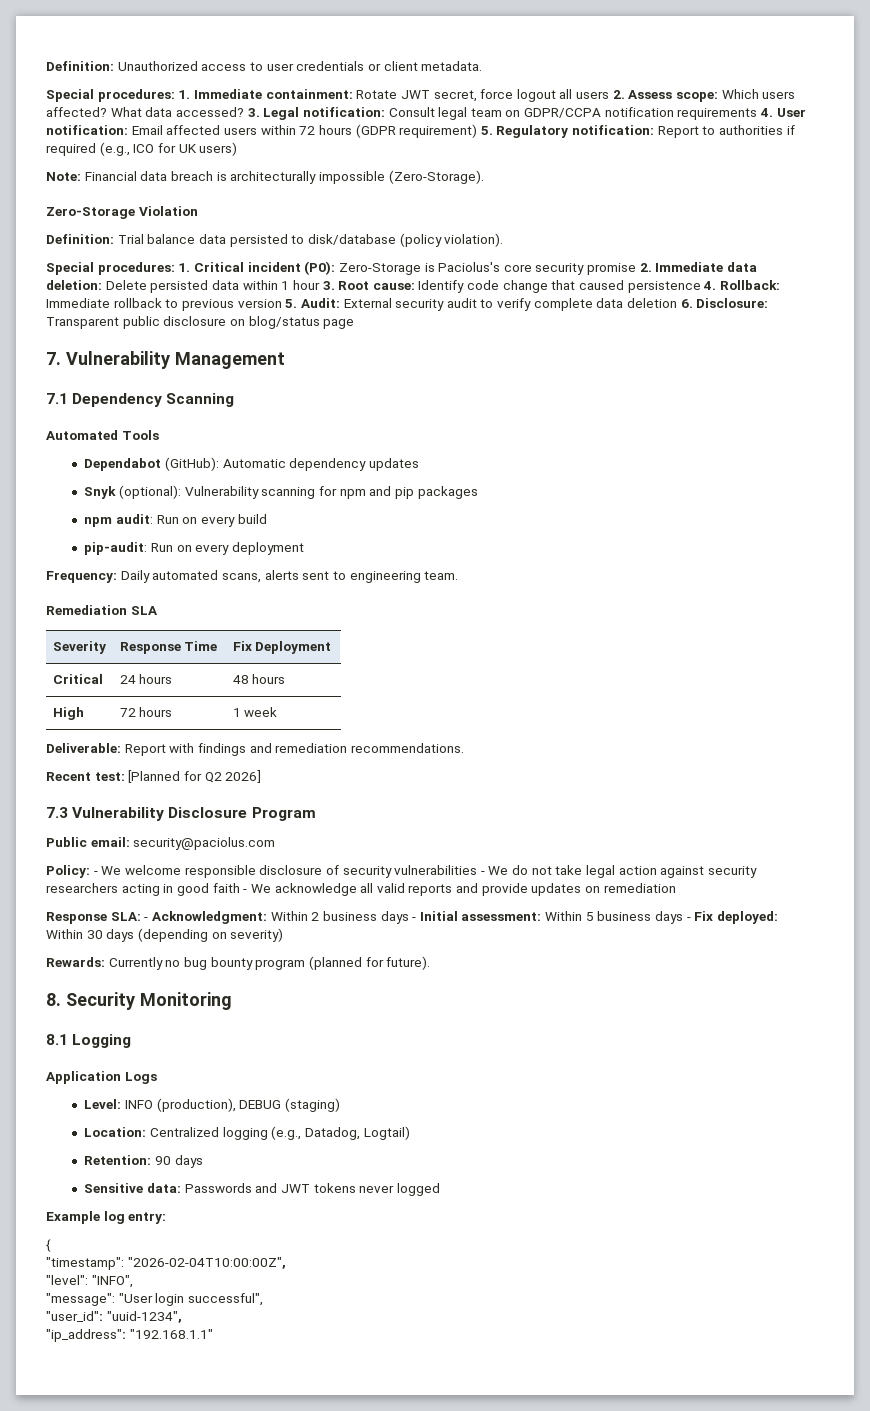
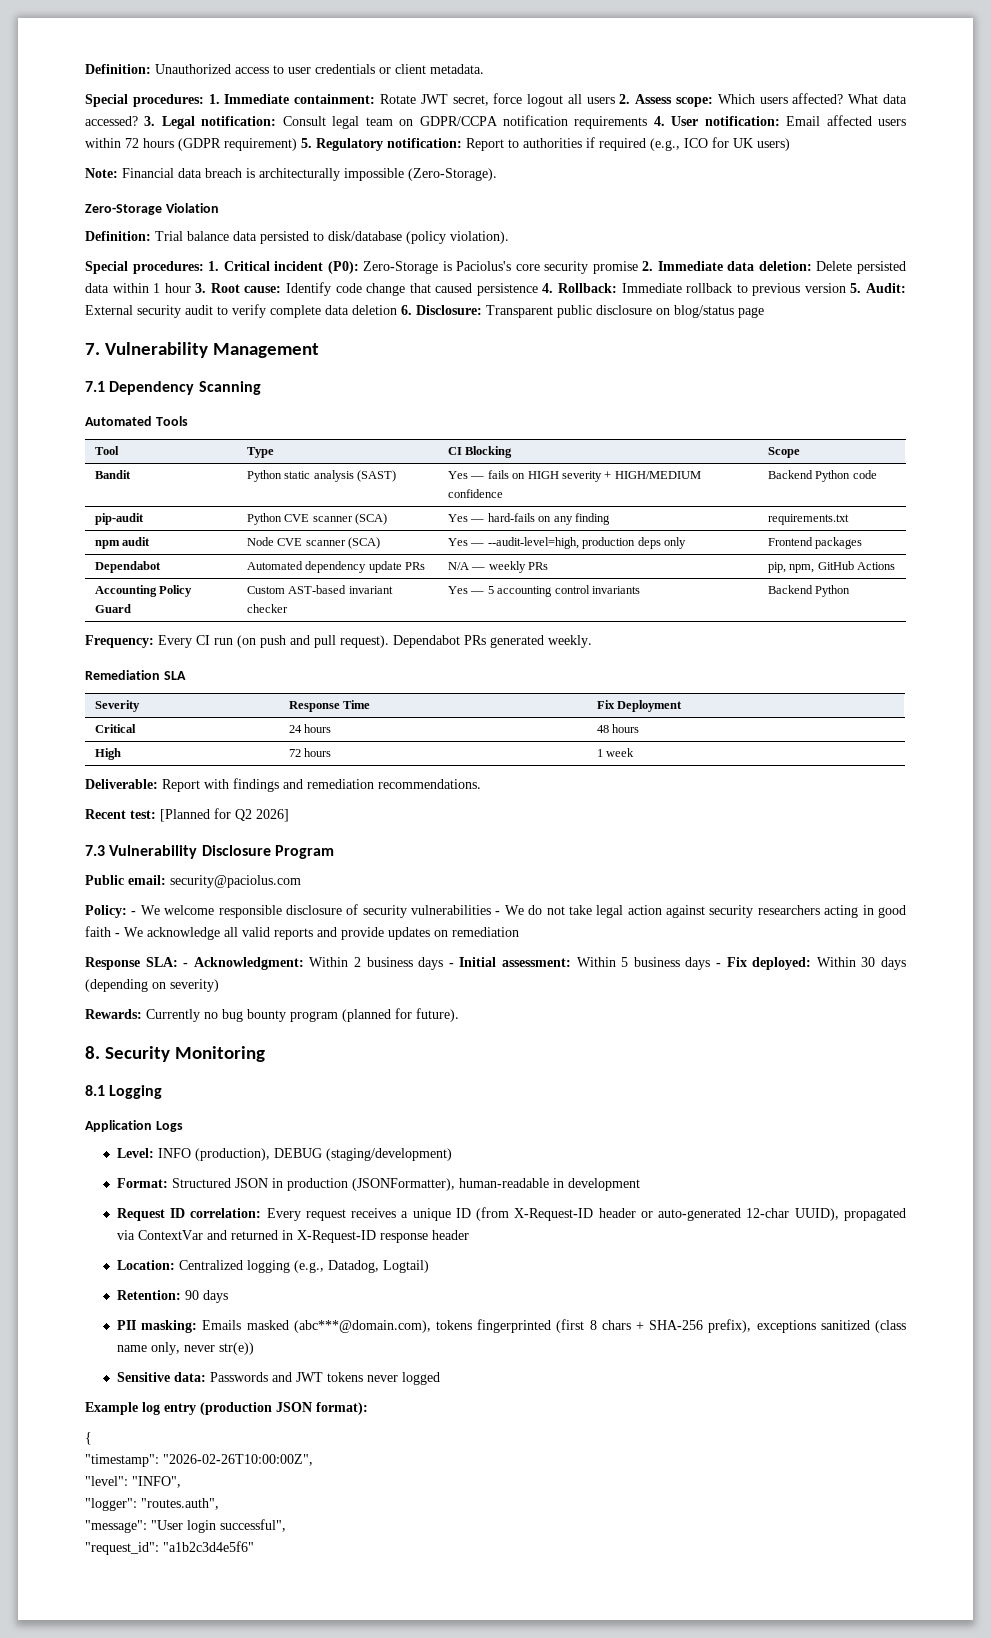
[84,457,419,471] [84,485,478,499] [84,514,267,527] [84,542,304,555] [46,570,459,583] // Dependabot (GitHub): Automatic dependency updates // Snyk (optional): Vulnerability scanning for npm and pip packages // npm audit: Run on every build // pip-audit: Run on every deployment // Frequency: Daily automated scans, alerts sent to engineering team. -> [95,446,120,455] [247,447,275,458] [448,446,513,458] [768,447,801,458] [95,470,132,479] [247,470,397,482] [448,470,701,482] [448,489,504,498] [768,470,877,482] [95,513,145,525] [247,513,388,525] [448,513,610,525] [768,514,850,525] [95,537,151,549] [247,537,381,549] [448,537,686,549] [768,537,863,549] [95,561,162,573] [247,561,426,573] [448,561,549,573] [768,561,896,573] [95,585,193,597] [95,604,132,613] [247,585,393,594] [247,604,289,613] [448,585,640,597] [768,585,851,597] [85,635,592,648] // Tool | Type | CI Blocking | Scope // Bandit | Python static analysis (SAST) | Yes — fails on HIGH severity + HIGH/MEDIUM confidence | Backend Python code // pip-audit | Python CVE scanner (SCA) | Yes — hard-fails on any finding | requirements.txt // npm audit | Node CVE scanner (SCA) | Yes — --audit-level=high, production deps only | Frontend packages // Dependabot | Automated dependency update PRs | N/A — weekly PRs | pip, npm, GitHub Actions // Accounting Policy Guard | Custom AST-based invariant checker | Yes — 5 accounting control invariants | Backend Python // Frequency: Every CI run (on push and pull request). Dependabot PRs generated weekly.
[284,1098,340,1112] (staging) -> [325,1148,452,1161] [116,1178,640,1191] [116,1207,906,1221] [116,1230,469,1243] (staging/development) // Format: Structured JSON in production (JSONFormatter), human-readable in development // Request ID correlation: Every request receives a unique ID (from X-Request-ID header or auto-generated 12-char UUID), propagated via ContextVar and returned in X-Request-ID response header
(203, 1161) none -> [116,1319,906,1333] [116,1342,254,1355] // PII masking: Emails masked (abc***@domain.com), tokens fingerprinted (first 8 chars + SHA-256 prefix), exceptions sanitized (class name only, never str(e))
[128,1212,167,1224] entry: -> [164,1402,368,1415] entry (production JSON format):
[127,1257,286,1269] "2026-02-04T10:00:00Z", -> [163,1454,313,1466] "2026-02-26T10:00:00Z",
(133, 1281) none -> [85,1498,219,1511] // "logger": "routes.auth",
[46,1311,182,1323] [46,1329,213,1342] "user_id": "uuid-1234", // "ip_address": "192.168.1.1" -> [85,1541,254,1555] "request_id": "a1b2c3d4e5f6"

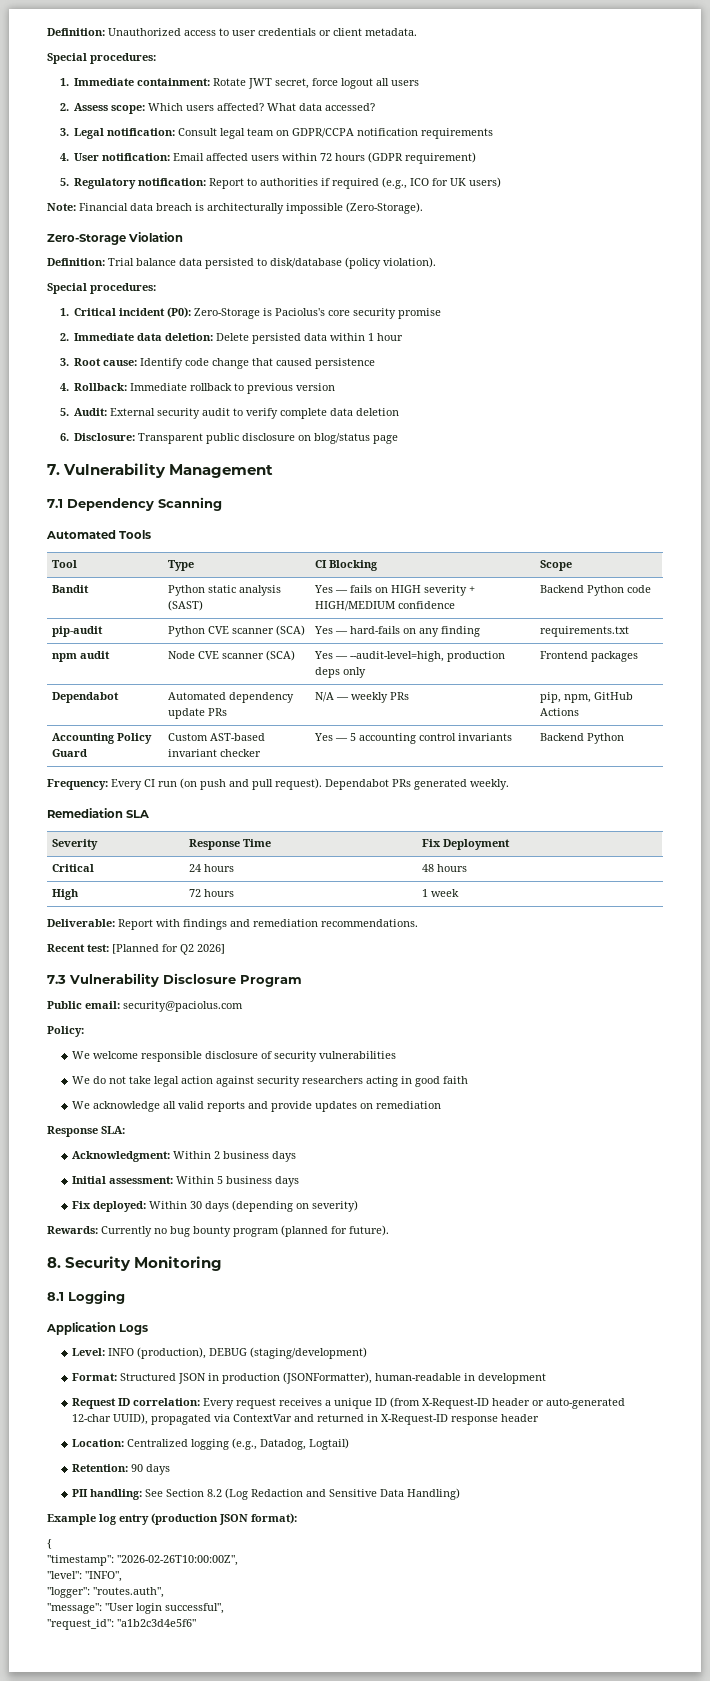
(204, 100) none -> (156, 58) //
(615, 100) none -> (420, 83) //
(138, 121) none -> (376, 107) //
(648, 122) none -> (494, 133) //
(297, 144) none -> (477, 158) //
(204, 267) none -> (156, 288) //
(638, 267) none -> (442, 313) //
(191, 288) none -> (404, 337) //
(538, 289) none -> (376, 363) //
(846, 288) none -> (336, 387) //
(397, 310) none -> (400, 412) //
[131,911,137,915] - -> (84, 1031) //
[495,911,501,915] - -> (396, 1055) //
[115,933,120,937] - -> (468, 1080) //
[183,963,189,967] - -> (125, 1130) //
[448,963,454,967] - -> (296, 1156) //
[716,963,722,967] - -> (299, 1181) //
[141,1319,906,1333] [116,1342,254,1355] [116,1372,440,1385] masking: Emails masked (abc***@domain.com), tokens fingerprinted (first 8 chars + SHA-256 prefix), exceptions sanitized (class name only, never str(e)) // Sensitive data: Passwords and JWT tokens never logged -> [89,1488,460,1500] handling: See Section 8.2 (Log Redaction and Sensitive Data Handling)

